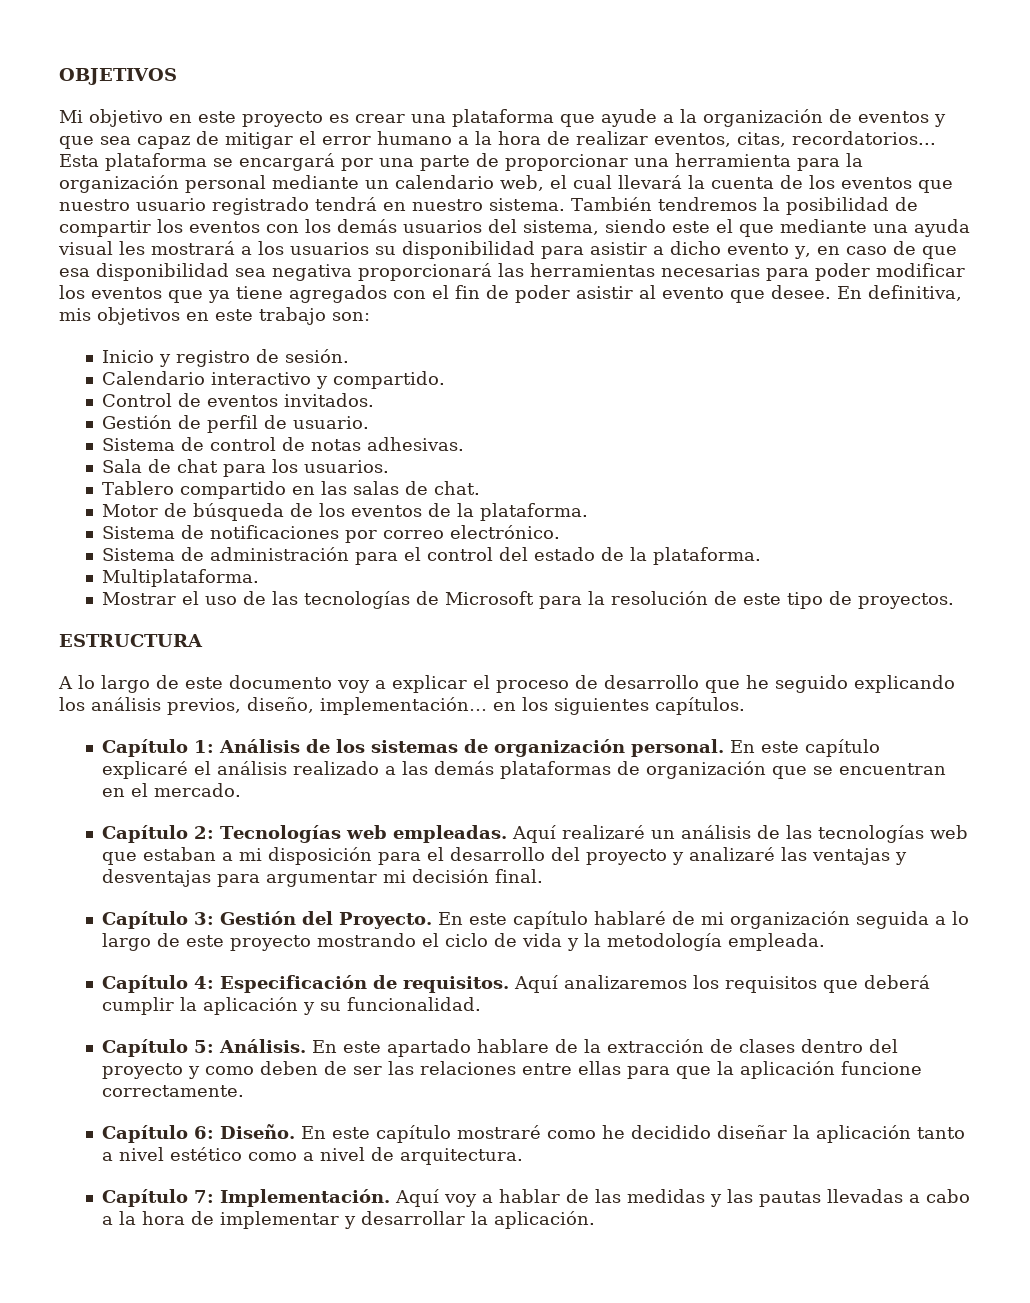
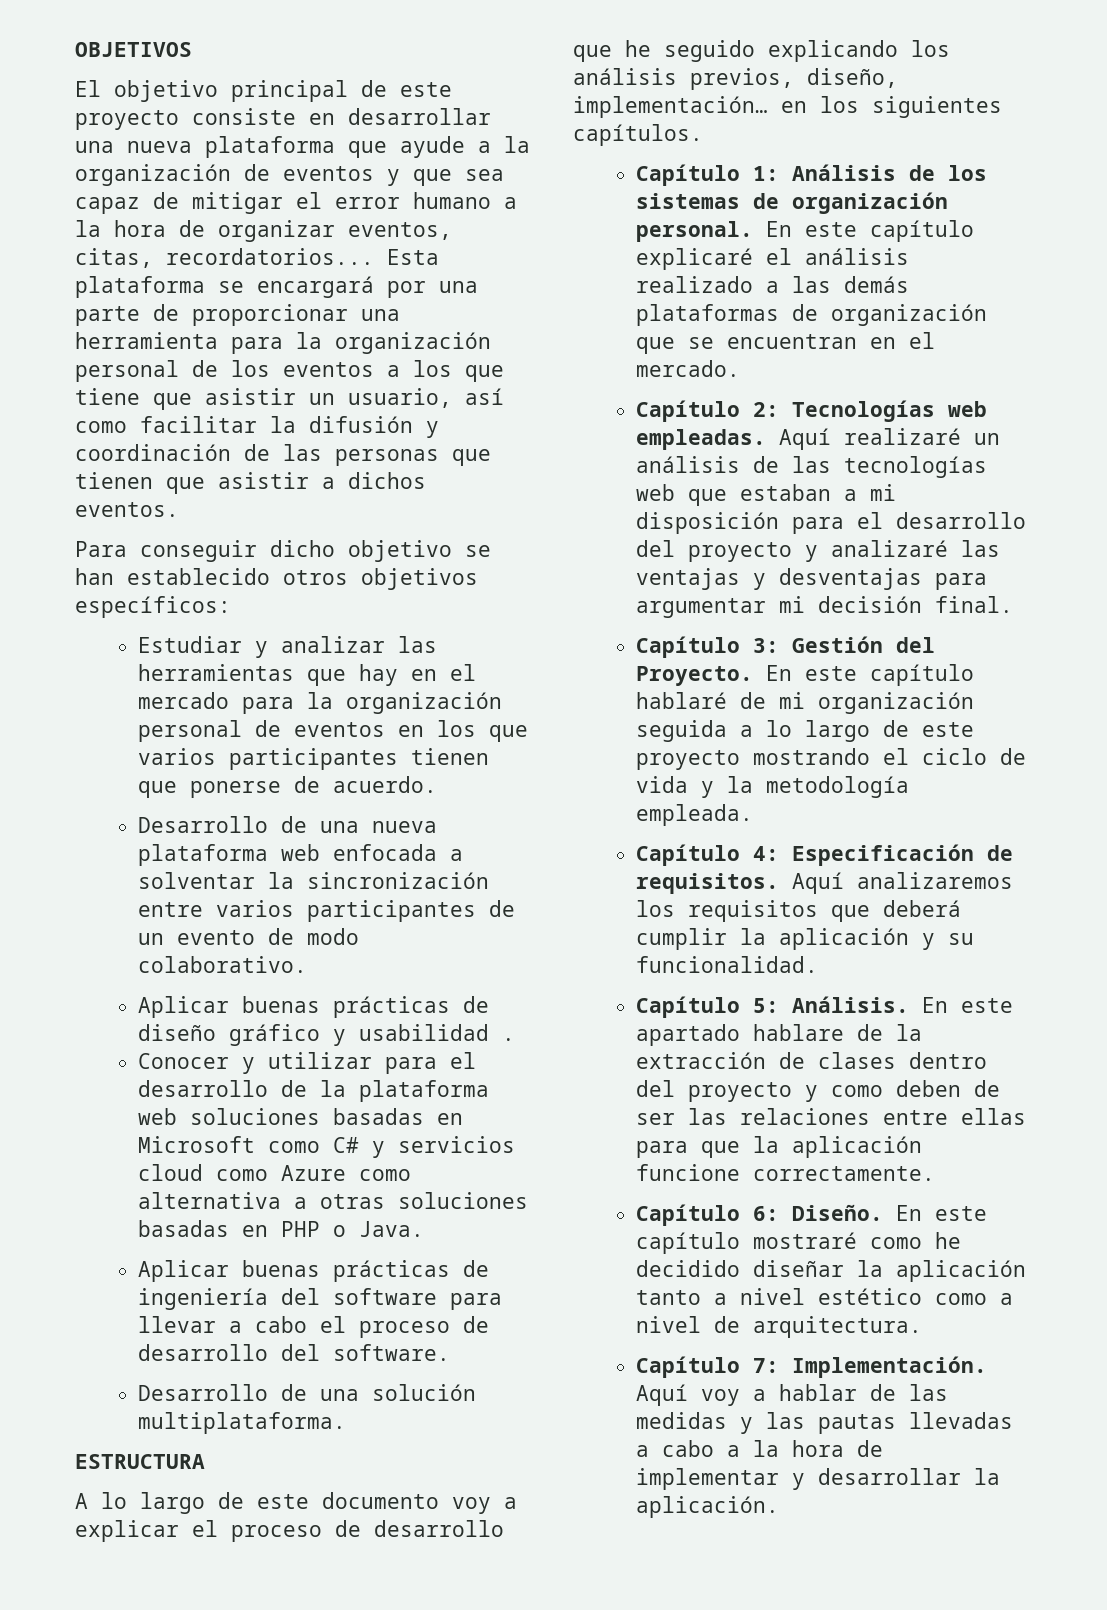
[59,109,446,127] Mi objetivo en este proyecto es crear una -> [75,80,452,102] [75,108,491,130] [75,141,192,153] El objetivo principal de este proyecto consiste en desarrollar una nueva
[576,131,648,145] realizar -> [218,220,335,242] organizar
[272,175,953,193] [59,197,918,215] [59,219,970,237] [58,241,957,259] [59,263,965,281] [59,285,962,303] [59,307,370,325] [101,349,349,367] [101,371,445,389] [101,393,374,407] [101,415,369,433] [101,437,464,451] [101,459,389,477] [101,481,480,499] [101,503,588,521] [101,525,560,543] [101,547,761,565] [101,569,259,587] [101,591,954,609] mediante un calendario web, el cual llevará la cuenta de los eventos que nuestro usuario registrado tendrá en nuestro sistema. También tendremos la posibilidad de compartir los eventos con los demás usuarios del sistema, siendo este el que mediante una ayuda visual les mostrará a los usuarios su disponibilidad para asistir a dicho evento y, en caso de que esa disponibilidad sea negativa proporcionará las herramientas necesarias para poder modificar los eventos que ya tiene agregados con el fin de poder asistir al evento que desee. En definitiva, mis objetivos en este trabajo son: // Inicio y registro de sesión. // Calendario interactivo y compartido. // Control de eventos invitados. // Gestión de perfil de usuario. // Sistema de control de notas adhesivas. // Sala de chat para los usuarios. // Tablero compartido en las salas de chat. // Motor de búsqueda de los eventos de la plataforma. // Sistema de notificaciones por correo electrónico. // Sistema de administración para el control del estado de la plataforma. // Multiplataforma. // Mostrar el uso de las tecnologías de Microsoft para la resolución de este tipo de proyectos. -> [192,360,504,382] [75,388,504,410] [75,416,439,438] [75,444,491,466] [75,472,426,494] [75,502,179,517] [75,540,491,562] [75,568,478,590] [75,596,231,618] [138,636,438,658] [138,664,477,686] [138,692,503,714] [138,720,529,742] [138,748,490,770] [138,776,438,798] [138,816,438,833] [138,844,464,866] [138,872,490,889] [138,900,516,922] [138,928,360,945] [138,956,308,973] [138,996,490,1018] [138,1024,516,1046] [138,1052,477,1074] [138,1080,490,1102] [138,1108,464,1125] [138,1136,516,1158] [138,1164,412,1181] [138,1192,529,1209] [138,1220,425,1237] [138,1260,490,1282] [138,1288,503,1310] [138,1316,490,1338] [138,1344,451,1361] [138,1384,477,1401] [138,1412,347,1434] de los eventos a los que tiene que asistir un usuario, así como facilitar la difusión y coordinación de las personas que tienen que asistir a dichos eventos. // Para conseguir dicho objetivo se han establecido otros objetivos específicos: // Estudiar y analizar las herramientas que hay en el mercado para la organización personal de eventos en los que varios participantes tienen que ponerse de acuerdo. // Desarrollo de una nueva plataforma web enfocada a solventar la sincronización entre varios participantes de un evento de modo colaborativo. // Aplicar buenas prácticas de diseño gráfico y usabilidad . // Conocer y utilizar para el desarrollo de la plataforma web soluciones basadas en Microsoft como C# y servicios cloud como Azure como alternativa a otras soluciones basadas en PHP o Java. // Aplicar buenas prácticas de ingeniería del software para llevar a cabo el proceso de desarrollo del software. // Desarrollo de una solución multiplataforma.

